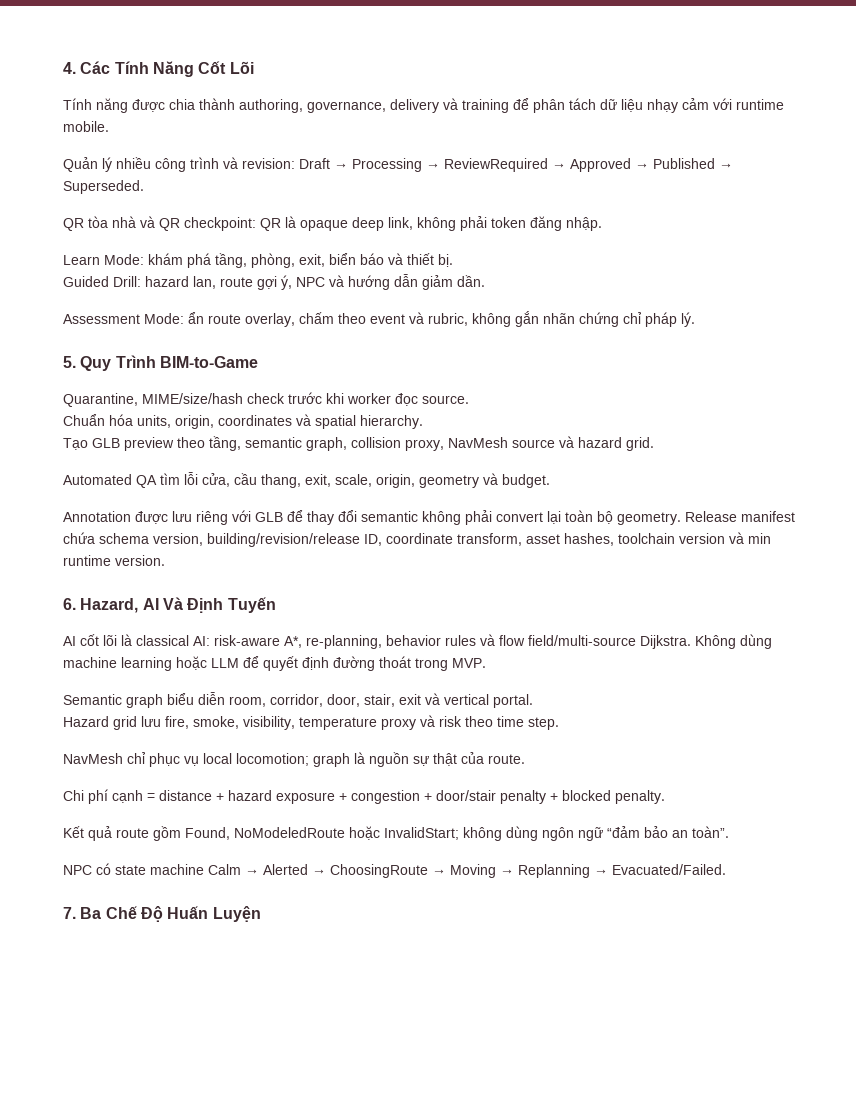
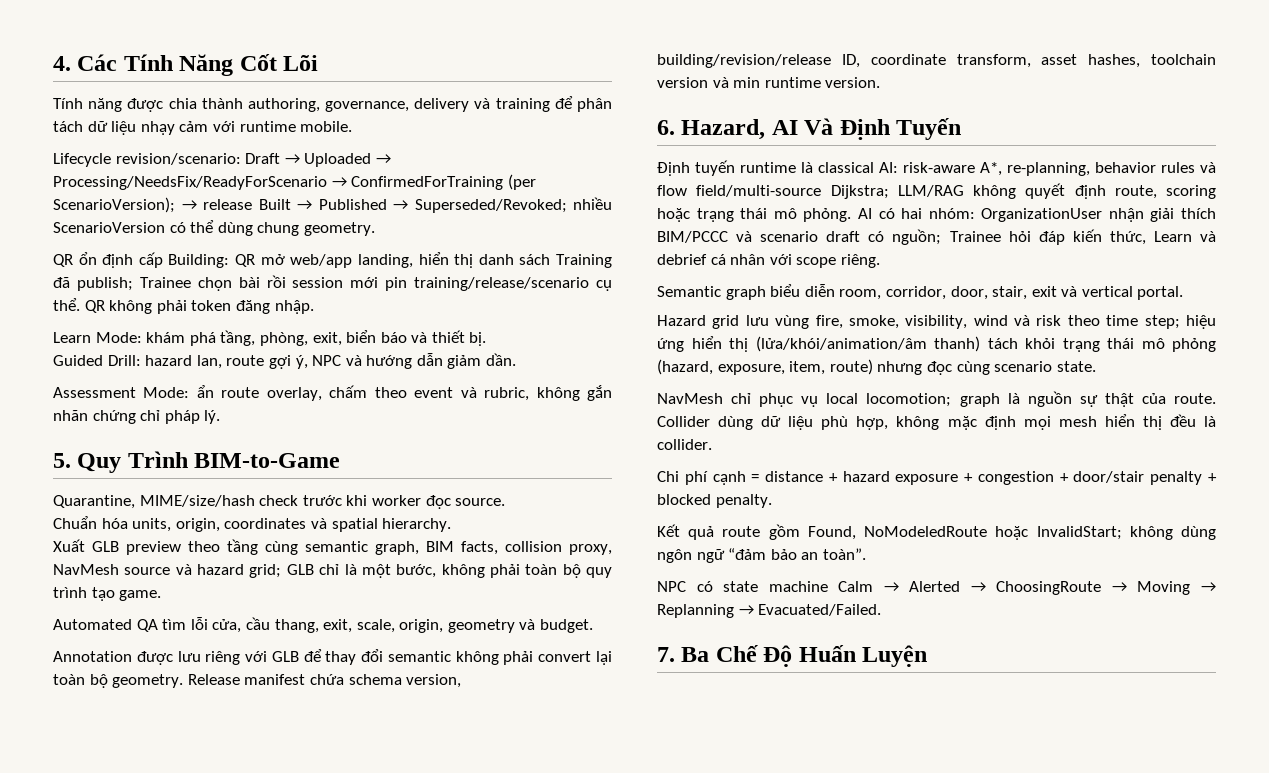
[63,157,733,172] [63,180,144,194] [63,216,413,231] Quản lý nhiều công trình và revision: Draft → Processing → ReviewRequired → Approved → Published → Superseded. // QR tòa nhà và QR checkpoint: QR là opaque deep link, -> [53,153,391,167] [53,174,536,190] [53,197,612,213] [53,220,375,236] [53,252,612,268] [53,275,612,291] [53,298,105,313] Lifecycle revision/scenario: Draft → Uploaded → Processing/NeedsFix/ReadyForScenario → ConfirmedForTraining (per ScenarioVersion); → release Built → Published → Superseded/Revoked; nhiều ScenarioVersion có thể dùng chung geometry. // QR ổn định cấp Building: QR mở web/app landing, hiển thị danh sách Training đã publish; Trainee chọn bài rồi session mới pin training/release/scenario cụ thể. QR
[63,438,88,450] Tạo -> [53,539,85,552] Xuất
[209,436,347,451] tầng, semantic graph, -> [227,539,498,555] tầng cùng semantic graph, BIM facts,
[626,437,654,451] grid. -> [249,564,612,578] [53,587,162,601] grid; GLB chỉ là một bước, không phải toàn bộ quy trình tạo game.
[63,634,117,646] AI cốt lõi -> [657,160,796,176] Định tuyến runtime
[640,634,772,649] [63,656,486,671] Dijkstra. Không dùng machine learning hoặc LLM để quyết định đường thoát trong MVP. -> [830,183,1216,199] [657,208,1216,222] [657,229,1216,245] [657,254,880,268] Dijkstra; LLM/RAG không quyết định route, scoring hoặc trạng thái mô phỏng. AI có hai nhóm: OrganizationUser nhận giải thích BIM/PCCC và scenario draft có nguồn; Trainee hỏi đáp kiến thức, Learn và debrief cá nhân với scope riêng.
(161, 721) none -> [775,315,810,329] vùng
[299,717,416,730] temperature proxy -> [973,315,1008,326] wind
[528,717,559,730] step. -> [1144,315,1216,329] [657,336,1216,352] [657,359,1096,375] step; hiệu ứng hiển thị (lửa/khói/animation/âm thanh) tách khỏi trạng thái mô phỏng (hazard, exposure, item, route) nhưng đọc cùng scenario state.
(525, 759) none -> [657,414,1216,430] [657,439,712,450] Collider dùng dữ liệu phù hợp, không mặc định mọi mesh hiển thị đều là collider.

